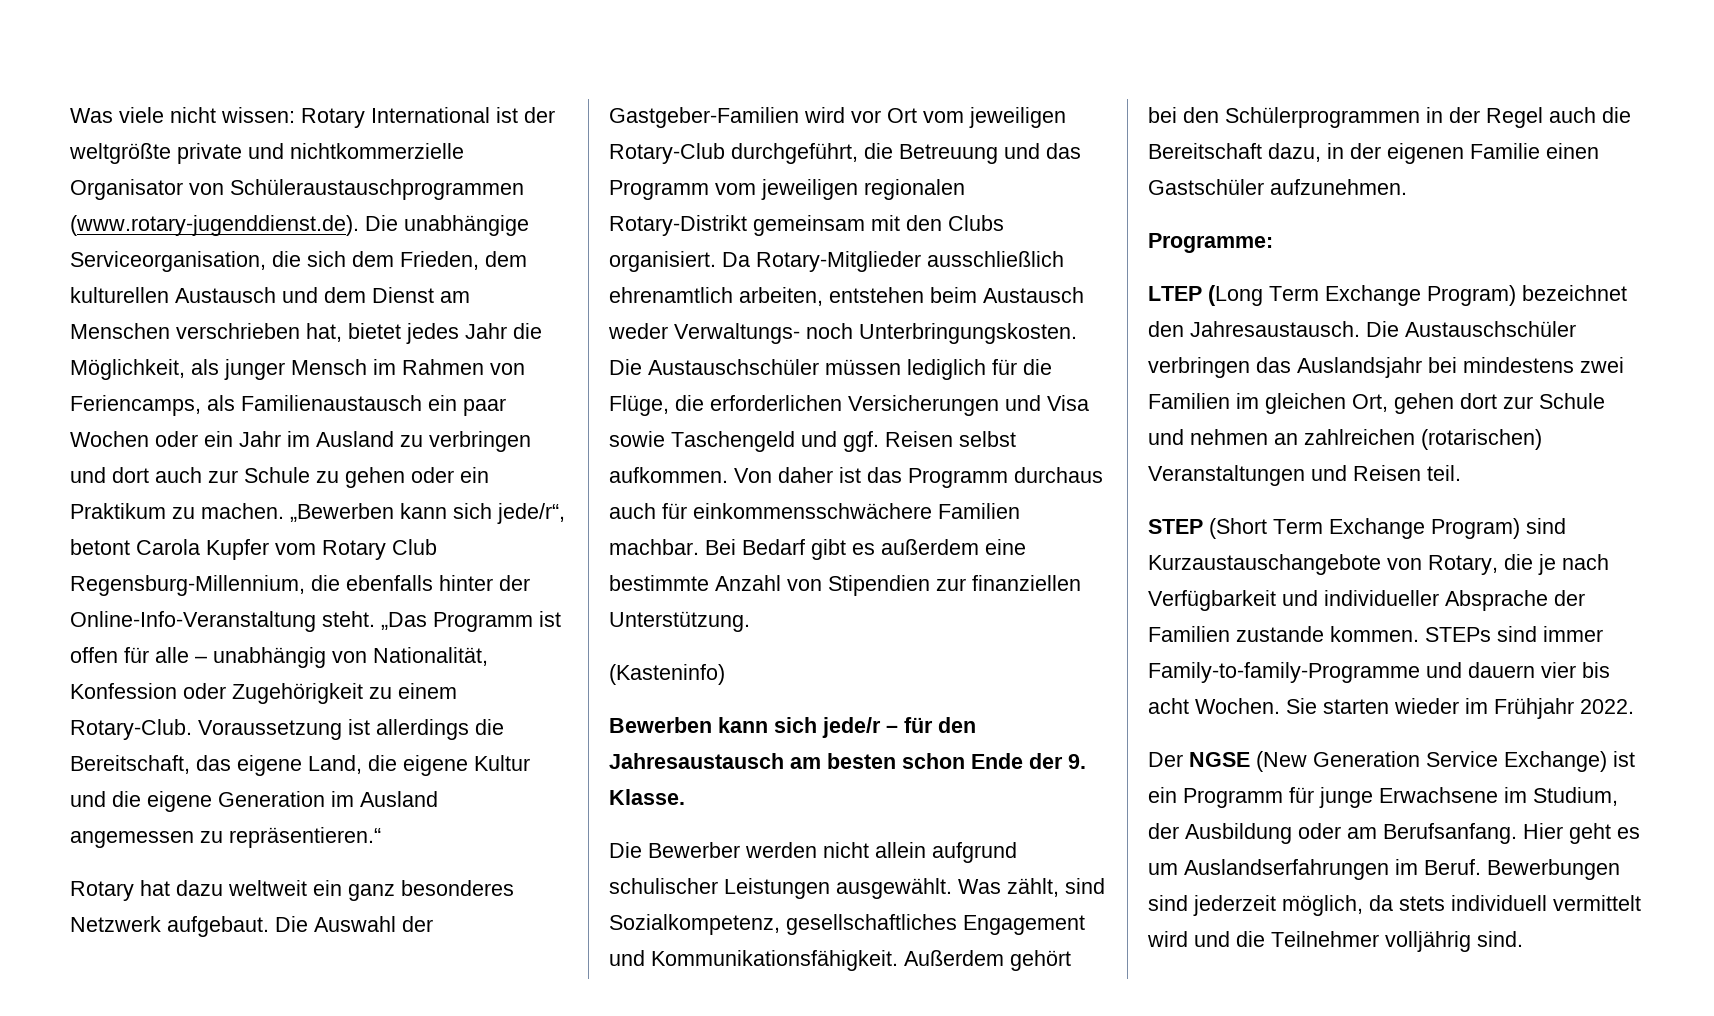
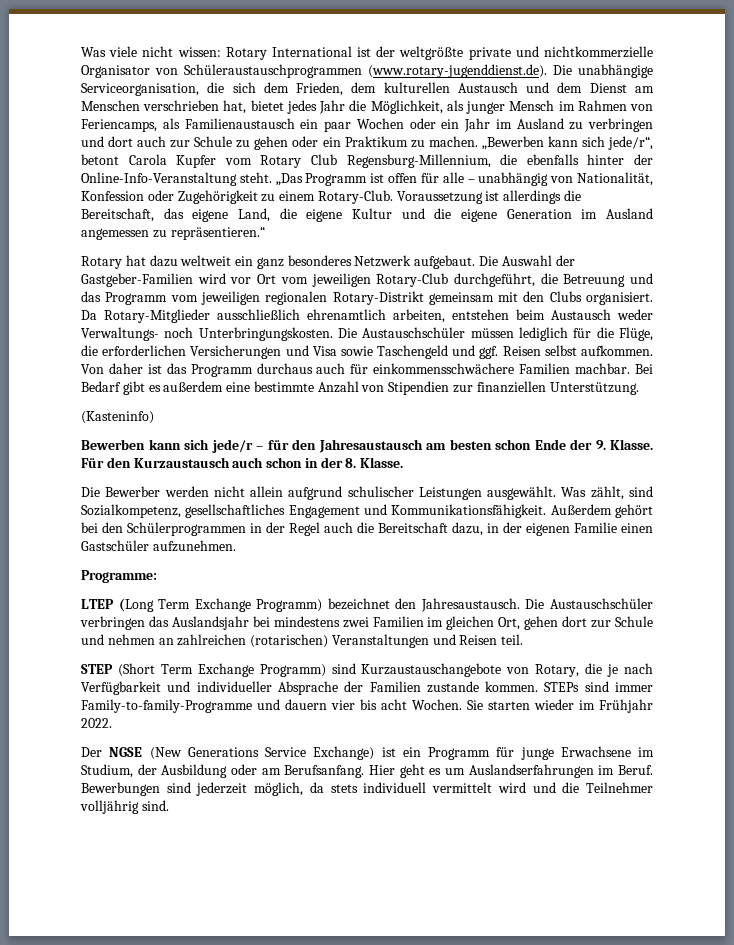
(685, 797) none -> [81,457,404,468] Für den Kurzaustausch auch schon in der 8. Klasse.
[1427,285,1516,306] Program) -> [256,599,323,612] Programm)
[1431,518,1520,539] Program) -> [259,664,326,677] Programm)
[1313,751,1420,767] Generation -> [187,747,259,757] Generations

